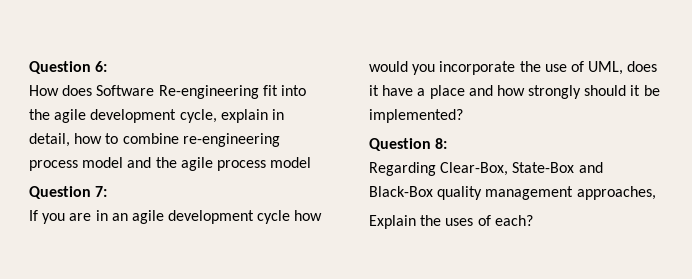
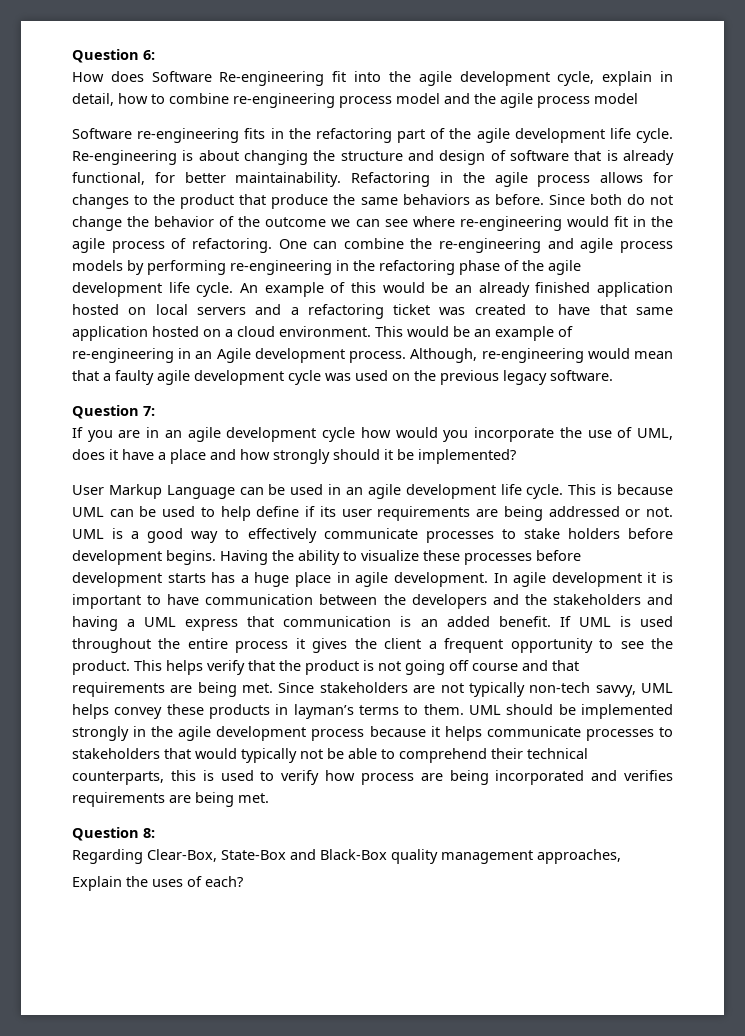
(312, 162) none -> [72,128,673,143] [72,150,674,165] [72,172,673,187] [72,194,673,209] [72,216,673,231] [72,238,673,253] [72,260,581,275] [72,282,674,297] [72,304,673,319] [72,326,573,341] [72,348,673,363] [72,370,613,385] // Software re-engineering fits in the refactoring part of the agile development life cycle. Re-engineering is about changing the structure and design of software that is already functional, for better maintainability. Refactoring in the agile process allows for changes to the product that produce the same behaviors as before. Since both do not change the behavior of the outcome we can see where re-engineering would fit in the agile process of refactoring. One can combine the re-engineering and agile process models by performing re-engineering in the refactoring phase of the agile development life cycle. An example of this would be an already finished application hosted on local servers and a refactoring ticket was created to have that same application hosted on a cloud environment. This would be an example of re-engineering in an Agile development process. Although, re-engineering would mean that a faulty agile development cycle was used on the previous legacy software.
(463, 116) none -> [72,484,673,499] [72,506,673,521] [72,528,673,543] [72,550,581,565] [72,572,674,587] [72,594,674,609] [72,616,674,631] [72,638,673,653] [72,660,579,675] [72,682,674,697] [72,704,673,719] [72,726,673,741] [72,748,588,763] [72,770,673,785] [72,792,269,807] // User Markup Language can be used in an agile development life cycle. This is because UML can be used to help define if its user requirements are being addressed or not. UML is a good way to effectively communicate processes to stake holders before development begins. Having the ability to visualize these processes before development starts has a huge place in agile development. In agile development it is important to have communication between the developers and the stakeholders and having a UML express that communication is an added benefit. If UML is used throughout the entire process it gives the client a frequent opportunity to see the product. This helps verify that the product is not going off course and that requirements are being met. Since stakeholders are not typically non-tech savvy, UML helps convey these products in layman’s terms to them. UML should be implemented strongly in the agile development process because it helps communicate processes to stakeholders that would typically not be able to comprehend their technical counterparts, this is used to verify how process are being incorporated and verifies requirements are being met.

